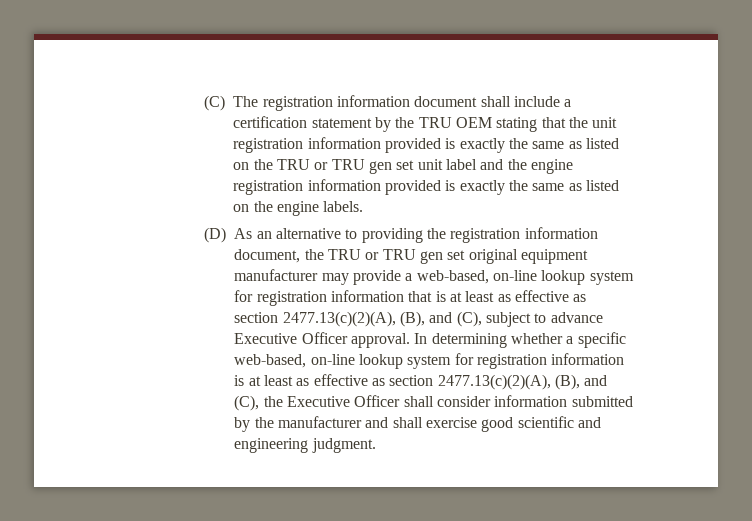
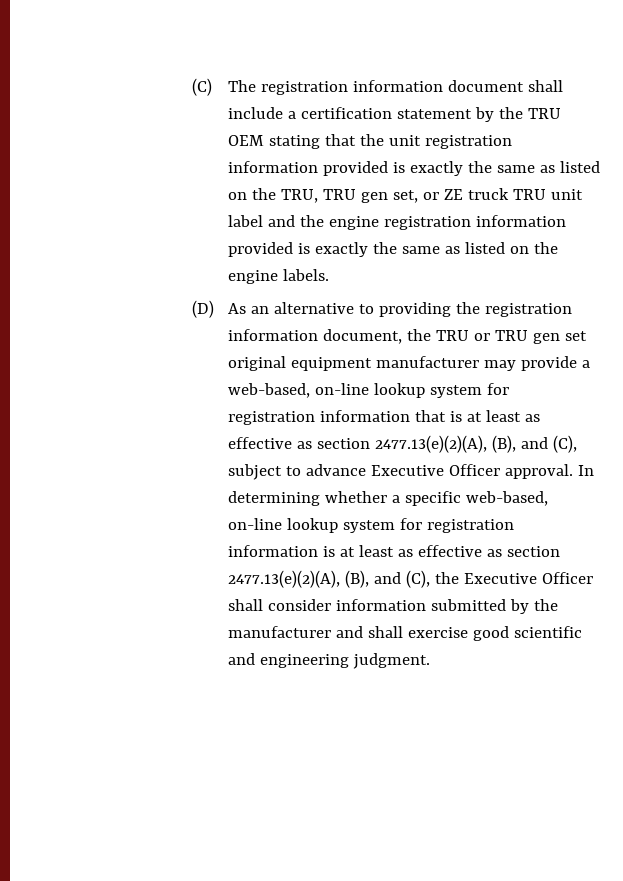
[276,159,415,174] TRU or TRU gen set -> [280,188,546,203] TRU, TRU gen set, or ZE truck TRU
[282,311,396,327] 2477.13(c)(2)(A), -> [374,435,487,453] 2477.13(e)(2)(A),
[437,374,551,390] 2477.13(c)(2)(A), -> [227,570,340,588] 2477.13(e)(2)(A),

